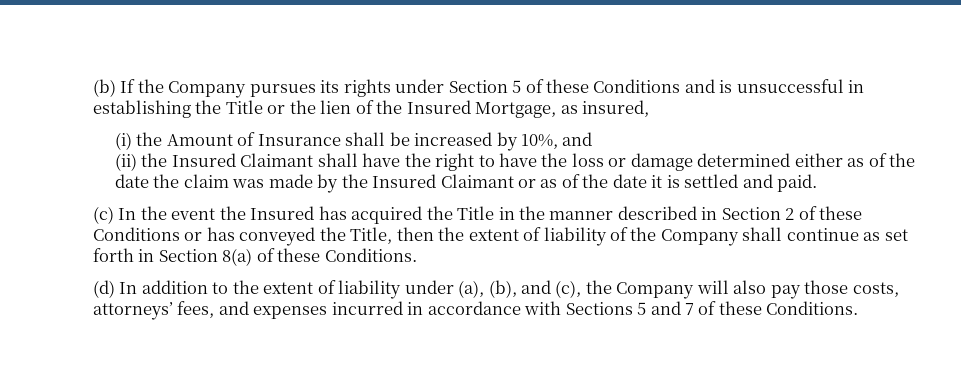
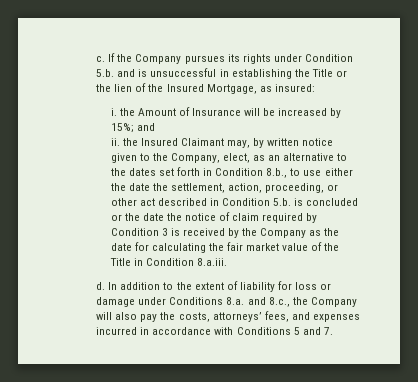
[92,79,116,97] (b) -> [96,56,106,62] c.
[448,79,681,93] Section 5 of these Conditions -> [305,54,354,62] [96,69,115,77] Condition 5.b.
[581,100,649,117] [114,132,132,150] insured, // (i) -> [274,84,315,92] [110,108,117,116] insured: // i.
[345,132,386,146] shall -> [244,108,261,116] will
[521,134,559,149] 10%, -> [110,123,134,133] 15%;
[114,153,916,171] [114,174,818,193] [92,206,863,224] [92,227,908,246] [92,248,417,266] [92,280,115,298] (ii) the Insured Claimant shall have the right to have the loss or damage determined either as of the date the claim was made by the Insured Claimant or as of the date it is settled and paid. // (c) In the event the Insured has acquired the Title in the manner described in Section 2 of these Conditions or has conveyed the Title, then the extent of liability of the Company shall continue as set forth in Section 8(a) of these Conditions. // (d) -> [110,138,334,148] [110,153,348,163] [110,167,353,178] [110,183,339,193] [110,198,359,206] [110,212,318,223] [110,228,340,238] [110,242,340,253] [109,258,227,266] [96,282,106,290] ii. the Insured Claimant may, by written notice given to the Company, elect, as an alternative to the dates set forth in Condition 8.b., to use either the date the settlement, action, proceeding, or other act described in Condition 5.b. is concluded or the date the notice of claim required by Condition 3 is received by the Company as the date for calculating the fair market value of the Title in Condition 8.a.iii. // d.
[404,280,582,298] under (a), (b), and (c), -> [278,281,332,290] [96,297,290,307] for loss or damage under Conditions 8.a. and 8.c.,
[804,280,849,294] those -> [160,312,176,320] the
[565,302,633,315] Sections -> [236,327,291,335] Conditions
[684,301,859,315] 7 of these Conditions. -> [323,327,333,335] 7.

